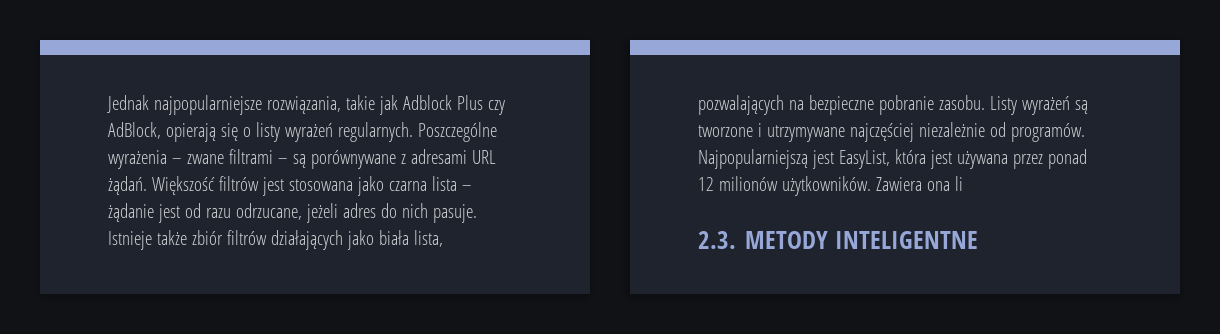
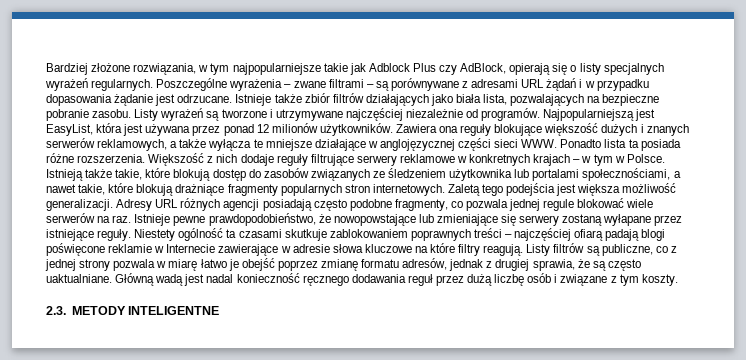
[107,95,341,115] Jednak najpopularniejsze rozwiązania, -> [46,63,321,75] Bardziej złożone rozwiązania, w tym najpopularniejsze
(280, 132) none -> [603,63,664,75] specjalnych
[108,176,472,196] [108,203,477,223] żądań. Większość filtrów jest stosowana jako czarna lista – żądanie jest od razu odrzucane, jeżeli adres do nich pasuje. -> [546,78,649,91] [46,94,233,106] żądań i w przypadku dopasowania żądanie jest odrzucane.
[954,176,963,191] li -> [460,123,689,136] [46,138,681,151] [46,153,665,166] [46,168,681,181] [46,183,677,196] [46,198,654,211] [46,213,683,226] [46,228,666,241] [46,243,677,256] [45,258,641,271] [46,273,678,286] reguły blokujące większość dużych i znanych serwerów reklamowych, a także wyłącza te mniejsze działające w anglojęzycznej części sieci WWW. Ponadto lista ta posiada różne rozszerzenia. Większość z nich dodaje reguły filtrujące serwery reklamowe w konkretnych krajach – w tym w Polsce. Istnieją także takie, które blokują dostęp do zasobów związanych ze śledzeniem użytkownika lub portalami społecznościami, a nawet takie, które blokują drażniące fragmenty popularnych stron internetowych. Zaletą tego podejścia jest większa możliwość generalizacji. Adresy URL różnych agencji posiadają często podobne fragmenty, co pozwala jednej regule blokować wiele serwerów na raz. Istnieje pewne prawdopodobieństwo, że nowopowstające lub zmieniające się serwery zostaną wyłapane przez istniejące reguły. Niestety ogólność ta czasami skutkuje zablokowaniem poprawnych treści – najczęściej ofiarą padają blogi poświęcone reklamie w Internecie zawierające w adresie słowa kluczowe na które filtry reagują. Listy filtrów są publiczne, co z jednej strony pozwala w miarę łatwo je obejść poprzez zmianę formatu adresów, jednak z drugiej sprawia, że są często uaktualniane. Główną wadą jest nadal konieczność ręcznego dodawania reguł przez dużą liczbę osób i związane z tym koszty.

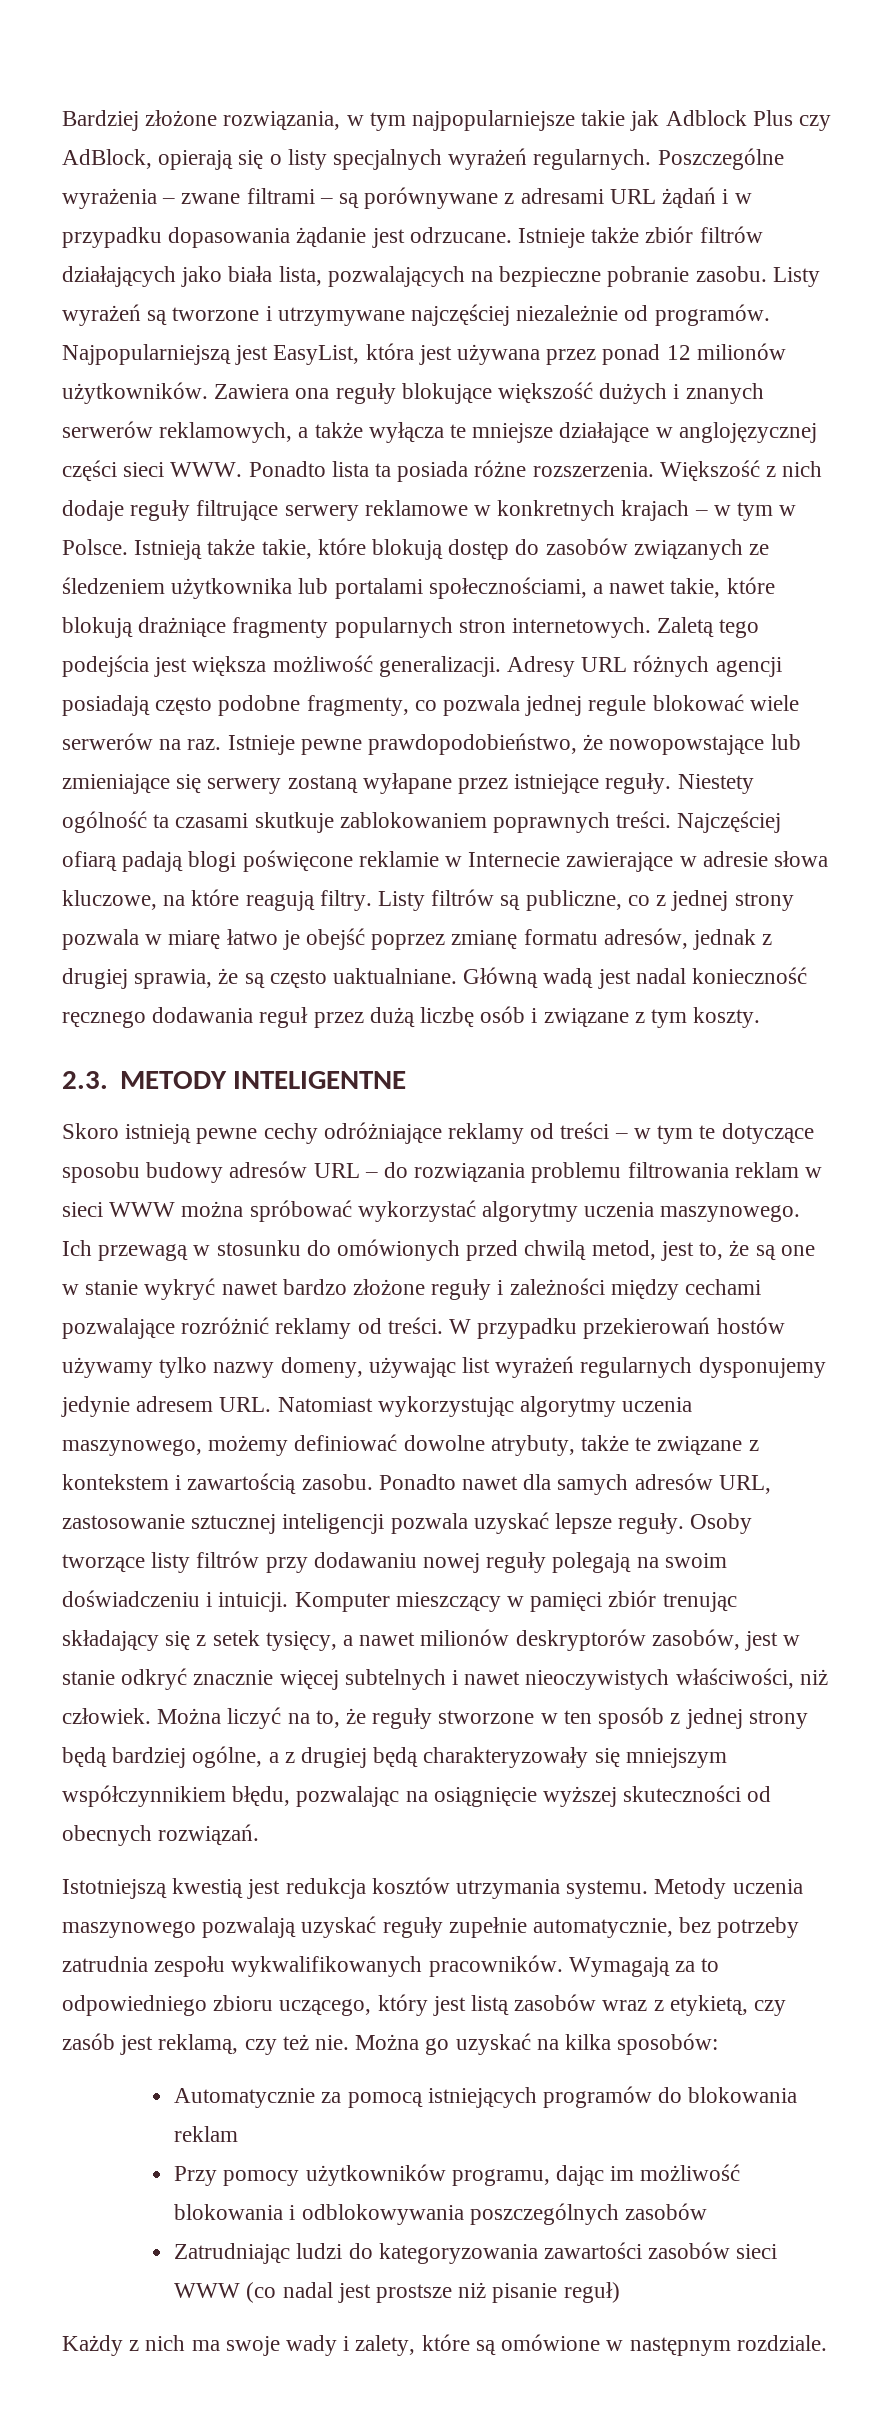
[473,228,572,241] treści – najczęściej -> [616,811,782,833] treści. Najczęściej
[364,244,412,253] kluczowe -> [62,890,157,910] kluczowe,
[458,244,524,256] filtry reagują. -> [245,890,372,911] reagują filtry.
(220, 310) none -> [62,1122,814,1144] [62,1161,823,1183] [62,1200,801,1222] [62,1239,815,1261] [62,1278,762,1300] [62,1317,785,1339] [62,1356,826,1378] [61,1396,693,1417] [62,1434,759,1456] [62,1473,771,1495] [62,1512,753,1534] [62,1551,727,1573] [62,1590,737,1612] [62,1629,801,1651] [62,1668,828,1690] [62,1707,808,1729] [62,1746,727,1768] [62,1785,772,1807] [62,1824,260,1846] [62,1877,803,1899] [62,1916,800,1938] [62,1955,720,1977] [62,1994,787,2016] [62,2033,719,2055] [174,2086,798,2108] [174,2126,239,2142] [174,2164,741,2186] [174,2203,707,2225] [174,2242,778,2264] [174,2282,620,2303] [62,2334,827,2356] // Skoro istnieją pewne cechy odróżniające reklamy od treści – w tym te dotyczące sposobu budowy adresów URL – do rozwiązania problemu filtrowania reklam w sieci WWW można spróbować wykorzystać algorytmy uczenia maszynowego. Ich przewagą w stosunku do omówionych przed chwilą metod, jest to, że są one w stanie wykryć nawet bardzo złożone reguły i zależności między cechami pozwalające rozróżnić reklamy od treści. W przypadku przekierowań hostów używamy tylko nazwy domeny, używając list wyrażeń regularnych dysponujemy jedynie adresem URL. Natomiast wykorzystując algorytmy uczenia maszynowego, możemy definiować dowolne atrybuty, także te związane z kontekstem i zawartością zasobu. Ponadto nawet dla samych adresów URL, zastosowanie sztucznej inteligencji pozwala uzyskać lepsze reguły. Osoby tworzące listy filtrów przy dodawaniu nowej reguły polegają na swoim doświadczeniu i intuicji. Komputer mieszczący w pamięci zbiór trenując składający się z setek tysięcy, a nawet milionów deskryptorów zasobów, jest w stanie odkryć znacznie więcej subtelnych i nawet nieoczywistych właściwości, niż człowiek. Można liczyć na to, że reguły stworzone w ten sposób z jednej strony będą bardziej ogólne, a z drugiej będą charakteryzowały się mniejszym współczynnikiem błędu, pozwalając na osiągnięcie wyższej skuteczności od obecnych rozwiązań. // Istotniejszą kwestią jest redukcja kosztów utrzymania systemu. Metody uczenia maszynowego pozwalają uzyskać reguły zupełnie automatycznie, bez potrzeby zatrudnia zespołu wykwalifikowanych pracowników. Wymagają za to odpowiedniego zbioru uczącego, który jest listą zasobów wraz z etykietą, czy zasób jest reklamą, czy też nie. Można go uzyskać na kilka sposobów: // Automatycznie za pomocą istniejących programów do blokowania reklam // Przy pomocy użytkowników programu, dając im możliwość blokowania i odblokowywania poszczególnych zasobów // Zatrudniając ludzi do kategoryzowania zawartości zasobów sieci WWW (co nadal jest prostsze niż pisanie reguł) // Każdy z nich ma swoje wady i zalety, które są omówione w następnym rozdziale.

